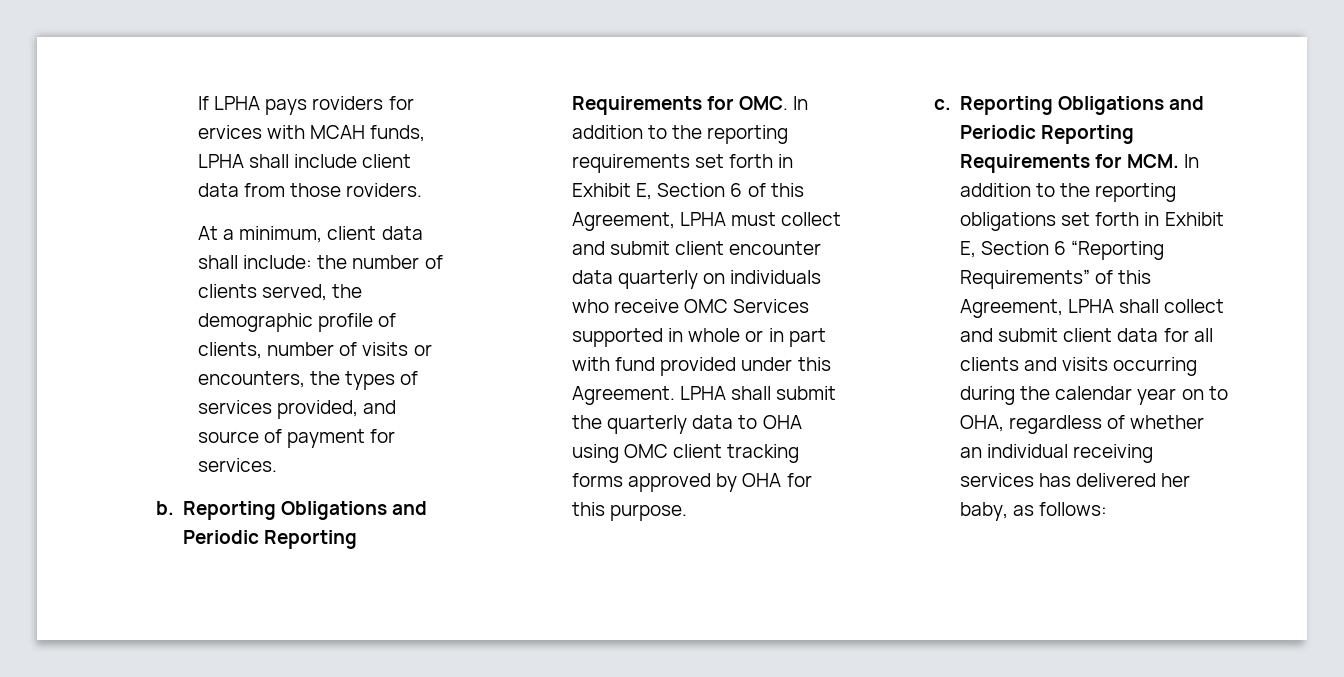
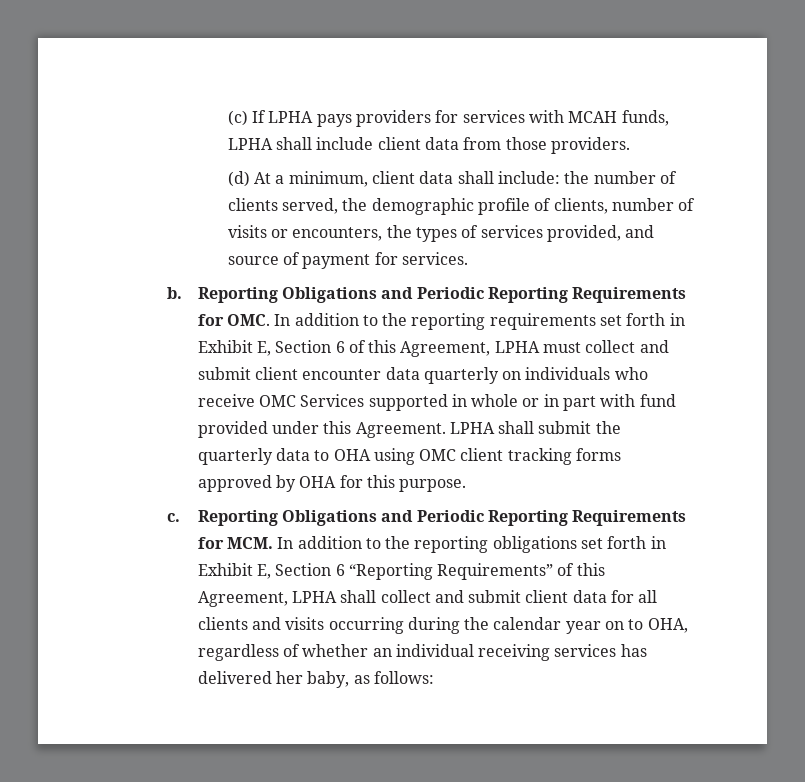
(198, 103) none -> [227,110,248,126] (c)
[312,96,414,110] [198,125,263,139] roviders for ervices -> [356,110,525,127] providers for services
[346,183,423,197] roviders. // -> [550,137,630,154] [227,171,250,187] providers. // (d)

